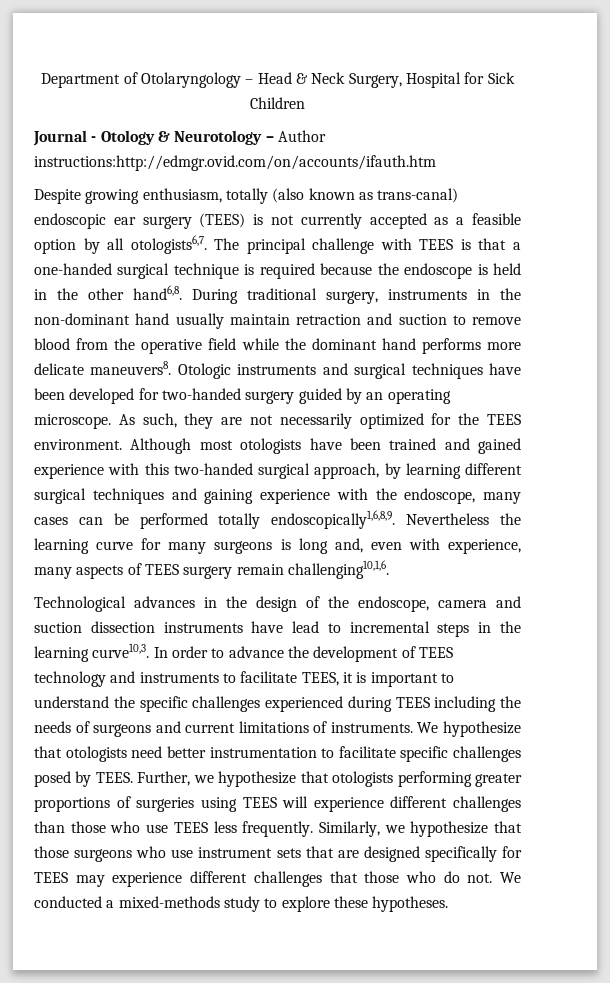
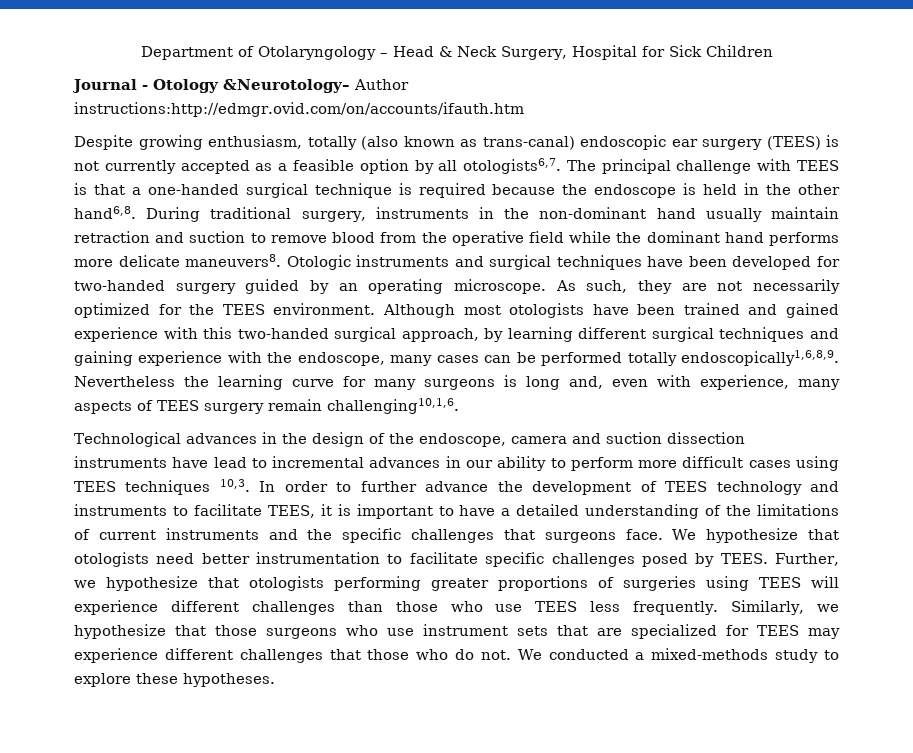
[157,130,274,145] & Neurotology – -> [223,79,350,93] &Neurotology–
[437,621,521,637] [34,643,150,662] steps in the learning curve10,3. -> [369,456,840,471] [74,479,250,495] advances in our ability to perform more difficult cases using TEES techniques 10,3.
(225, 653) none -> [360,481,417,492] further
[34,696,521,712] [34,721,413,737] understand the specific challenges experienced during TEES including the needs of surgeons and current limitations of instruments. -> [459,504,840,519] [74,528,663,543] have a detailed understanding of the limitations of current instruments and the specific challenges that surgeons face.
[363,846,497,862] designed specifically -> [631,624,717,639] specialized

